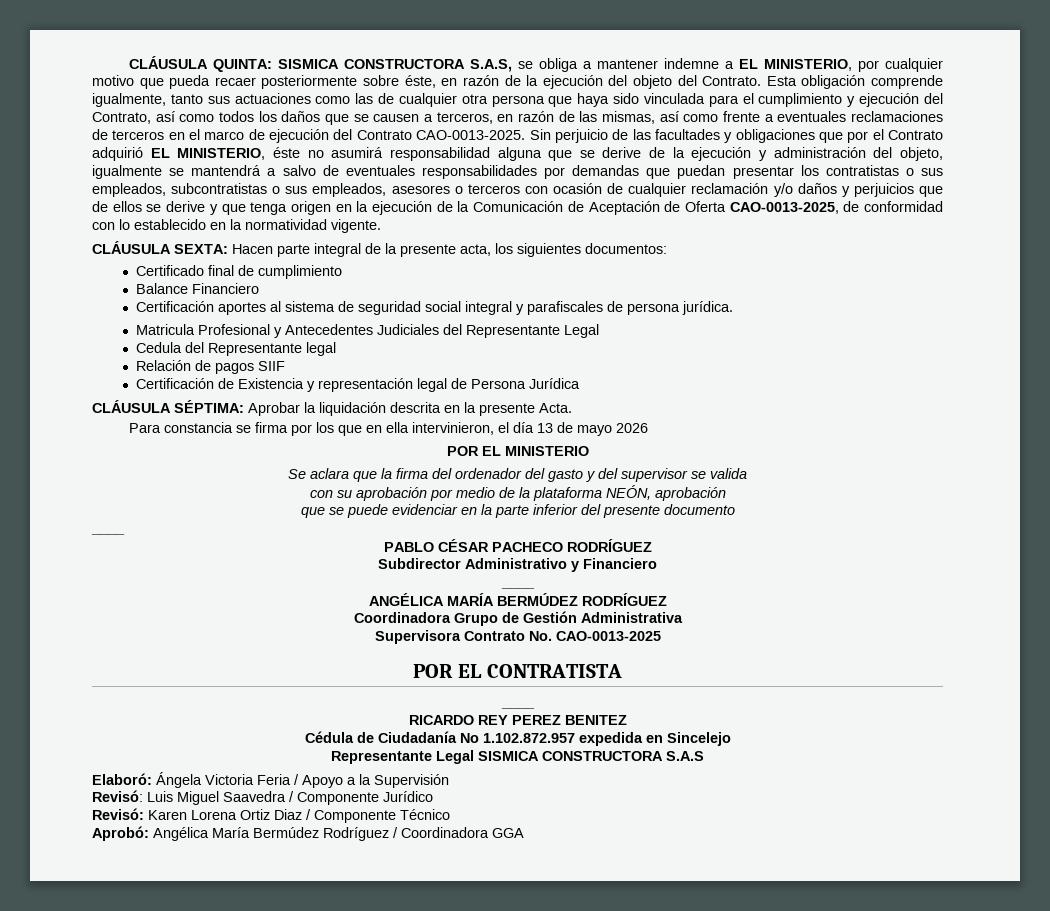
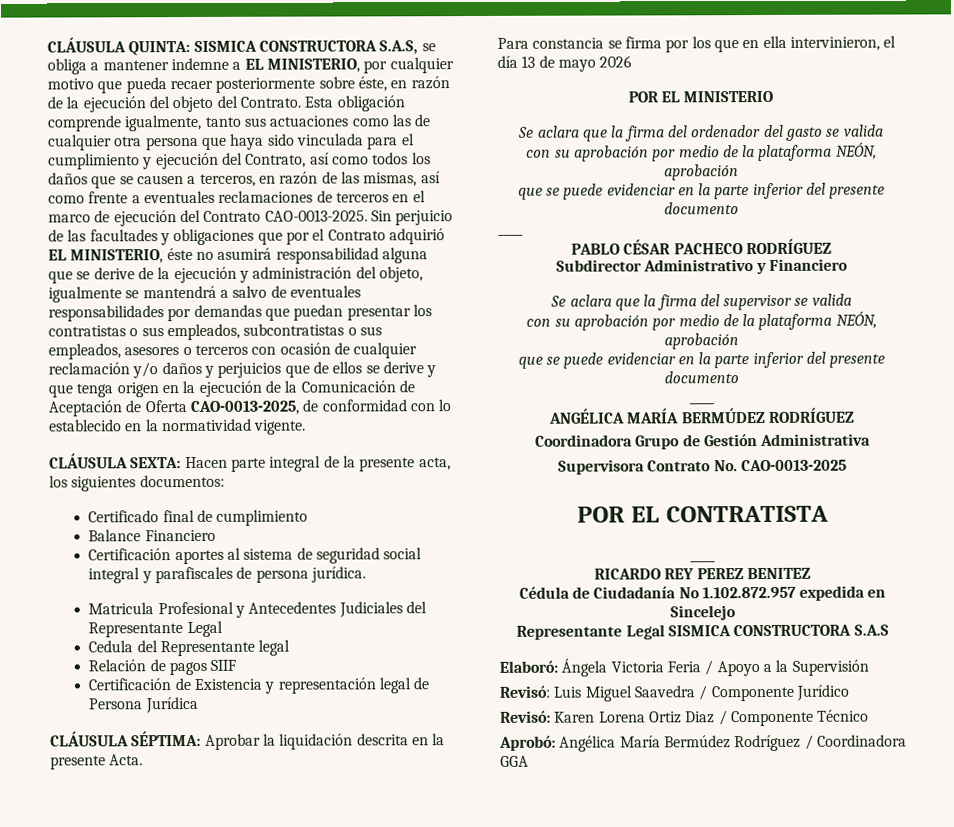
[586,468,688,482] y del supervisor -> (823, 133) none
(657, 563) none -> [550,293,852,311] [526,311,877,331] [664,333,739,350] [517,351,886,369] [664,371,739,384] // Se aclara que la firma del supervisor se valida // con su aprobación por medio de la plataforma NEÓN, aprobación // que se puede evidenciar en la parte inferior del presente documento

